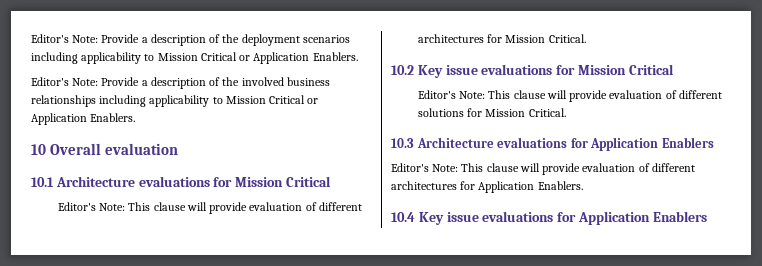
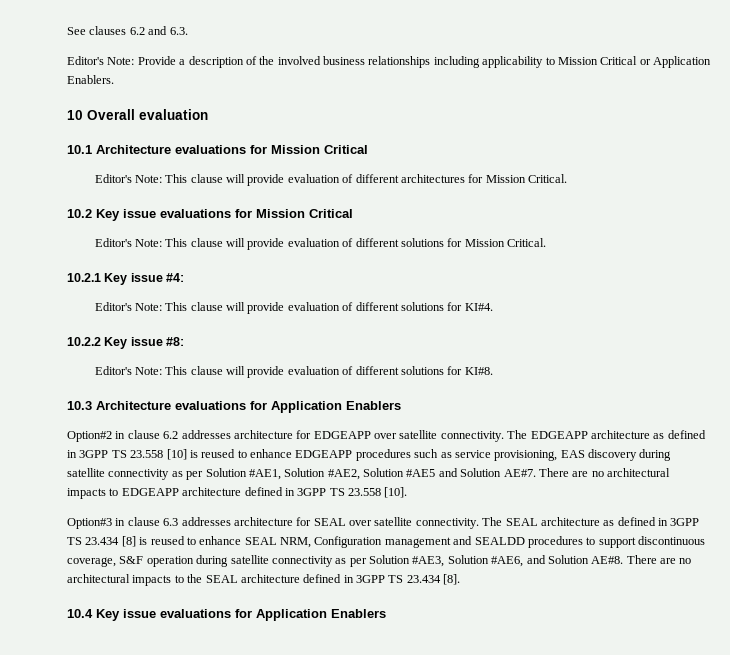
[31,34,350,46] [31,52,358,64] Editor's Note: Provide a description of the deployment scenarios including applicability to Mission Critical or Application Enablers. -> [67,26,188,35] See clauses 6.2 and 6.3.
[391,137,714,151] [391,163,695,175] [391,181,583,193] 10.3 Architecture evaluations for Application Enablers // Editor's Note: This clause will provide evaluation of different architectures for Application Enablers. -> [67,273,185,285] [94,302,493,314] [67,337,185,349] [94,366,493,378] [67,401,401,413] [67,430,706,442] [67,449,672,461] [67,468,670,480] [67,487,408,499] [67,517,700,529] [67,536,705,548] [67,555,692,567] [67,574,461,586] 10.2.1 Key issue #4: // Editor's Note: This clause will provide evaluation of different solutions for KI#4. // 10.2.2 Key issue #8: // Editor's Note: This clause will provide evaluation of different solutions for KI#8. // 10.3 Architecture evaluations for Application Enablers // Option#2 in clause 6.2 addresses architecture for EDGEAPP over satellite connectivity. The EDGEAPP architecture as defined in 3GPP TS 23.558 [10] is reused to enhance EDGEAPP procedures such as service provisioning, EAS discovery during satellite connectivity as per Solution #AE1, Solution #AE2, Solution #AE5 and Solution AE#7. There are no architectural impacts to EDGEAPP architecture defined in 3GPP TS 23.558 [10]. // Option#3 in clause 6.3 addresses architecture for SEAL over satellite connectivity. The SEAL architecture as defined in 3GPP TS 23.434 [8] is reused to enhance SEAL NRM, Configuration management and SEALDD procedures to support discontinuous coverage, S&F operation during satellite connectivity as per Solution #AE3, Solution #AE6, and Solution AE#8. There are no architectural impacts to the SEAL architecture defined in 3GPP TS 23.434 [8].

